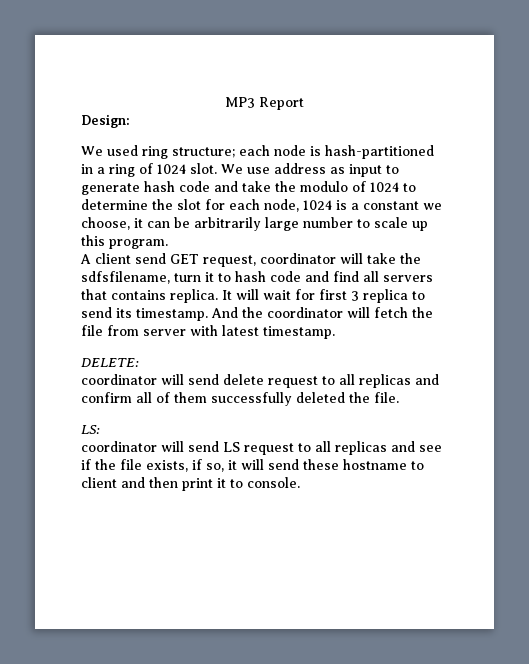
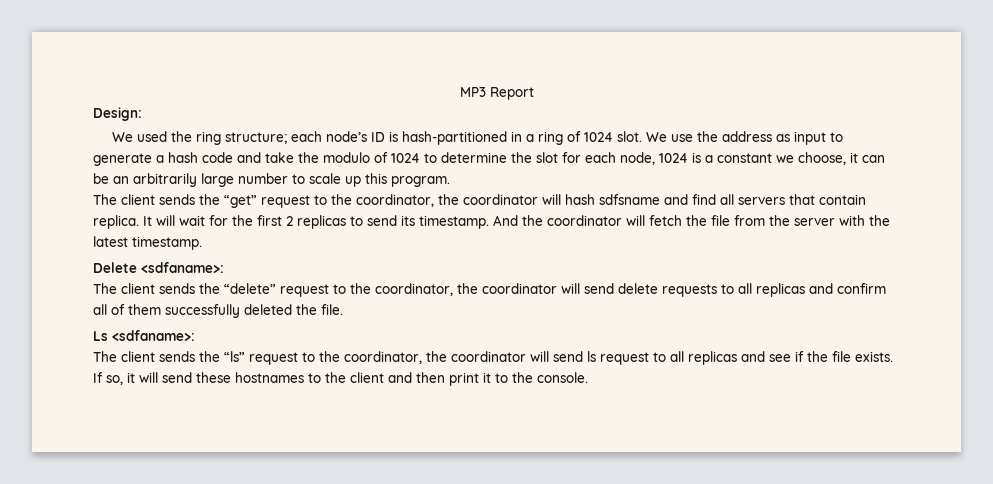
(138, 150) none -> [171,131,193,142] the
[274,145,306,156] node -> [326,131,386,142] node’s ID
(270, 170) none -> [697,131,719,142] the
(140, 189) none -> [156,155,164,163] a
(190, 222) none -> [113,176,129,184] an
[80,253,421,267] [81,271,301,284] A client send GET request, coordinator will take the sdfsfilename, turn it to hash code -> [93,194,660,208] The client sends the “get” request to the coordinator, the coordinator will hash sdfsname
[111,290,166,300] contains -> [819,194,866,205] contain
[319,289,408,303] first 3 replica -> [232,215,346,229] the first 2 replicas
(139, 330) none -> [769,215,790,226] the
(218, 330) none -> [869,215,890,226] the
[81,358,139,367] DELETE: // -> [93,262,224,273] [93,283,478,297] Delete <sdfaname>: // The client sends the “delete” request to the coordinator, the
[268,376,318,388] request -> [662,284,717,297] requests
[81,425,100,434] [81,441,240,452] LS: // coordinator will send LS -> [93,330,195,341] [93,351,596,365] Ls <sdfaname>: // The client sends the “ls” request to the coordinator, the coordinator will send ls
[146,459,202,472] exists, if -> [855,351,893,362] [93,372,103,383] exists. If
[343,459,424,470] hostname to -> [235,372,346,383] hostnames to the
(243, 483) none -> [512,372,533,383] the

